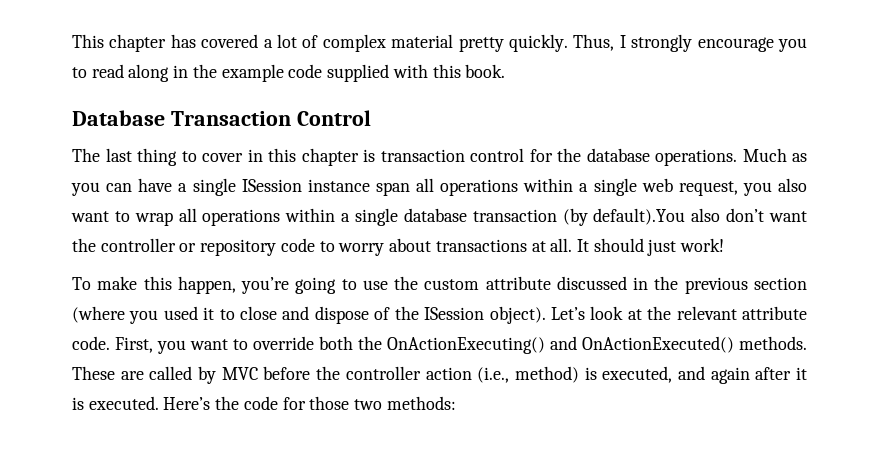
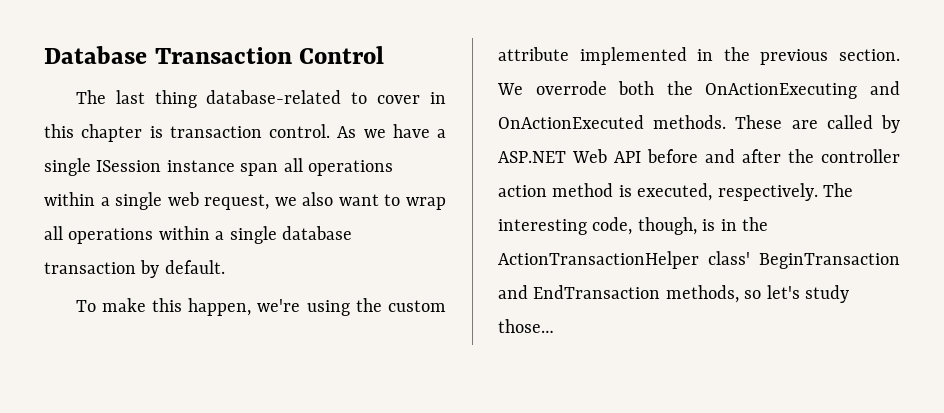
[72,34,807,52] [72,64,506,82] This chapter has covered a lot of complex material pretty quickly. Thus, I strongly encourage you to read along in the example code supplied with this book. // -> (44, 55) none
(177, 157) none -> [206,90,342,104] database-related
[470,148,807,166] [71,182,133,196] control for the database operations. Much as you can -> [269,124,386,138] control. As we
[742,182,772,196] you -> [274,197,297,206] we
[562,208,807,226] [72,238,725,256] (by default).You also don’t want the controller or repository code to worry about transactions at all. It should just work! -> [140,260,225,278] by default.
[241,277,388,294] you’re going to use -> [257,299,350,316] we're using
[556,276,627,290] discussed -> [579,47,687,65] implemented
[753,277,807,290] [72,306,807,324] [72,336,734,354] section (where you used it to close and dispose of the ISession object). Let’s look at the relevant attribute code. First, you want to override both the OnActionExecuting() and OnActionExecuted() -> [839,49,900,61] [497,81,900,99] [498,115,644,129] section. We overrode both the OnActionExecuting and OnActionExecuted
[221,366,807,384] [72,396,456,410] MVC before the controller action (i.e., method) is executed, and again after it is executed. Here’s the code for those two methods: -> [498,149,900,163] [498,183,853,201] [498,217,768,235] [498,251,900,269] [498,285,849,303] [498,319,554,333] ASP.NET Web API before and after the controller action method is executed, respectively. The interesting code, though, is in the ActionTransactionHelper class' BeginTransaction and EndTransaction methods, so let's study those…

